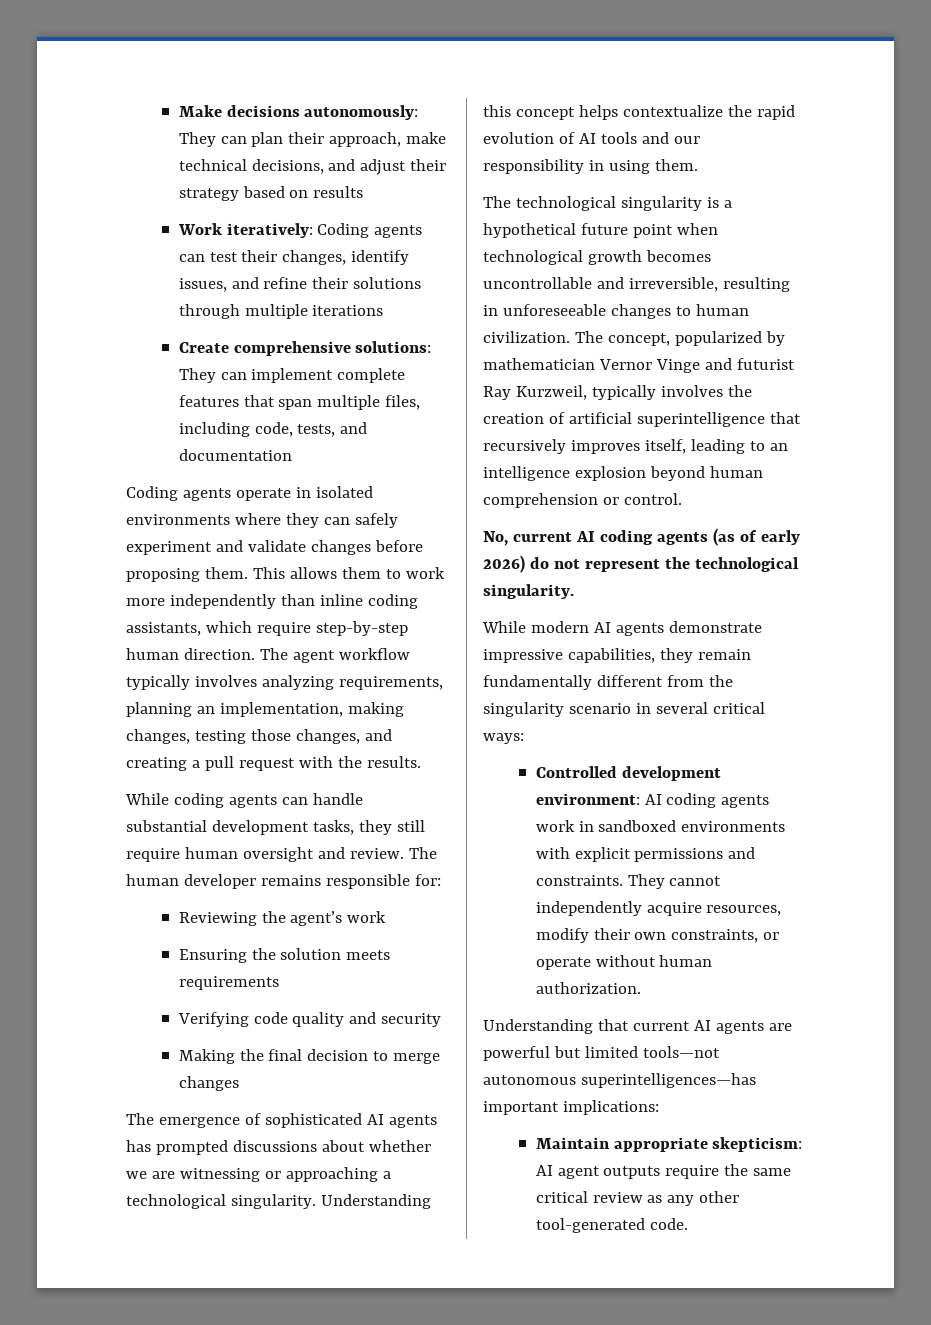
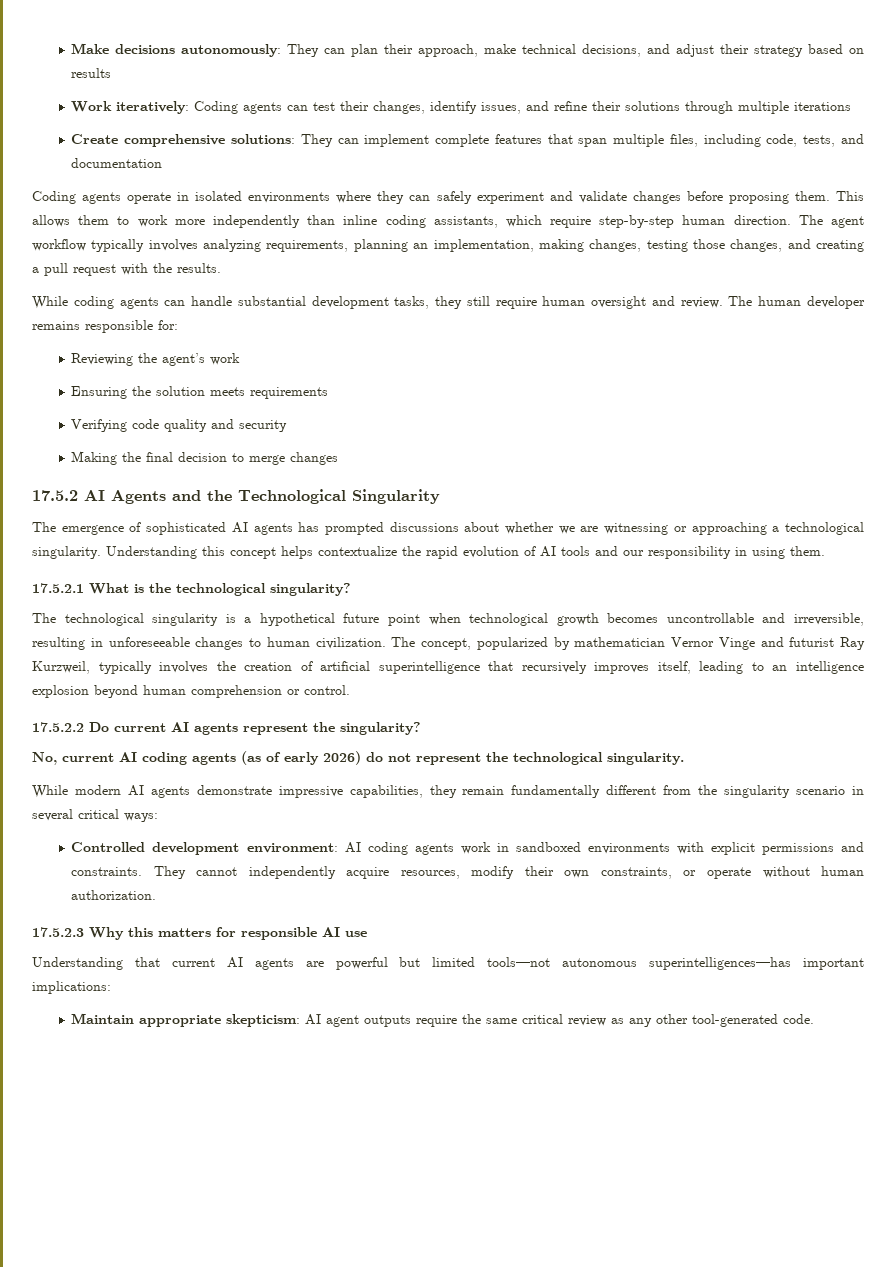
(239, 1083) none -> [32,489,440,504] // 17.5.2 AI Agents and the Technological Singularity
(698, 165) none -> [32,583,351,596] // 17.5.2.1 What is the technological singularity?
(682, 499) none -> [32,722,421,735] // 17.5.2.2 Do current AI agents represent the singularity?
(641, 988) none -> [32,927,367,940] // 17.5.2.3 Why this matters for responsible AI use

